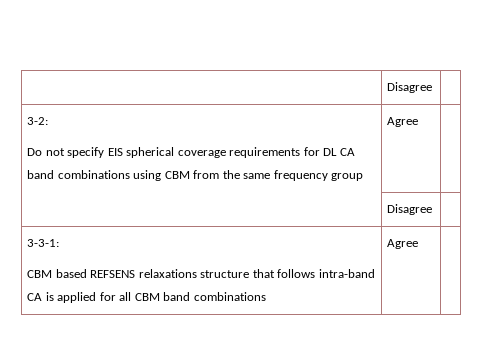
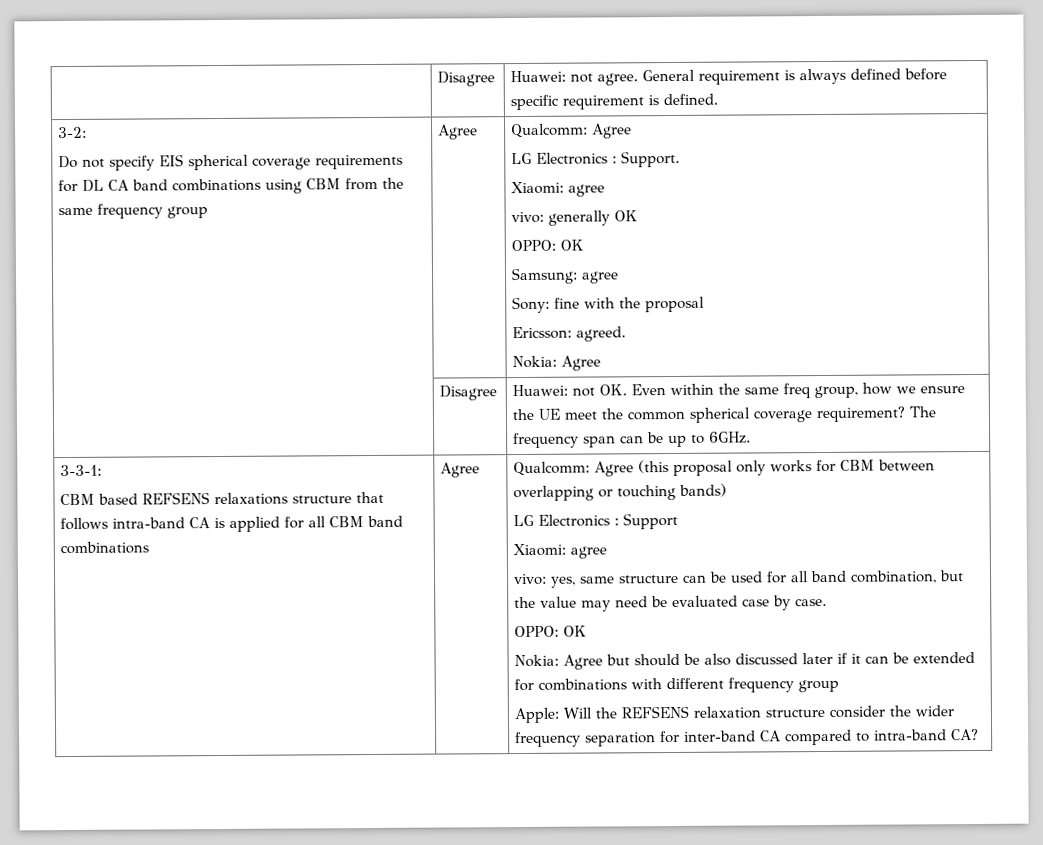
[387,82,433,93] | Disagree | -> [437,71,496,87] [510,68,948,86] [510,93,719,111] | Disagree | Huawei: not agree. General requirement is always defined before specific requirement is defined.
[387,204,433,215] // | Disagree | -> [511,123,633,139] [511,150,681,168] [511,181,606,197] [511,210,639,226] [511,239,585,252] [511,267,620,285] [512,296,706,314] [512,326,627,342] [512,355,602,371] [439,385,498,401] [512,382,966,399] [512,406,937,423] [513,431,752,449] Qualcomm: Agree // LG Electronics : Support. // Xiaomi: agree // vivo: generally OK // OPPO: OK // Samsung: agree // Sony: fine with the proposal // Ericsson: agreed. // Nokia: Agree // | Disagree | Huawei: not OK. Even within the same freq group, how we ensure the UE meet the common spherical coverage requirement? The frequency span can be up to 6GHz.
(419, 244) none -> [513,459,936,477] [513,483,728,502] [513,512,679,530] [513,543,608,559] [514,570,965,588] [514,595,828,612] [514,625,588,638] [514,651,976,670] [514,677,840,693] [514,705,955,724] [515,728,980,748] Qualcomm: Agree (this proposal only works for CBM between overlapping or touching bands) // LG Electronics : Support // Xiaomi: agree // vivo: yes, same structure can be used for all band combination, but the value may need be evaluated case by case. // OPPO: OK // Nokia: Agree but should be also discussed later if it can be extended for combinations with different frequency group // Apple: Will the REFSENS relaxation structure consider the wider frequency separation for inter-band CA compared to intra-band CA?

